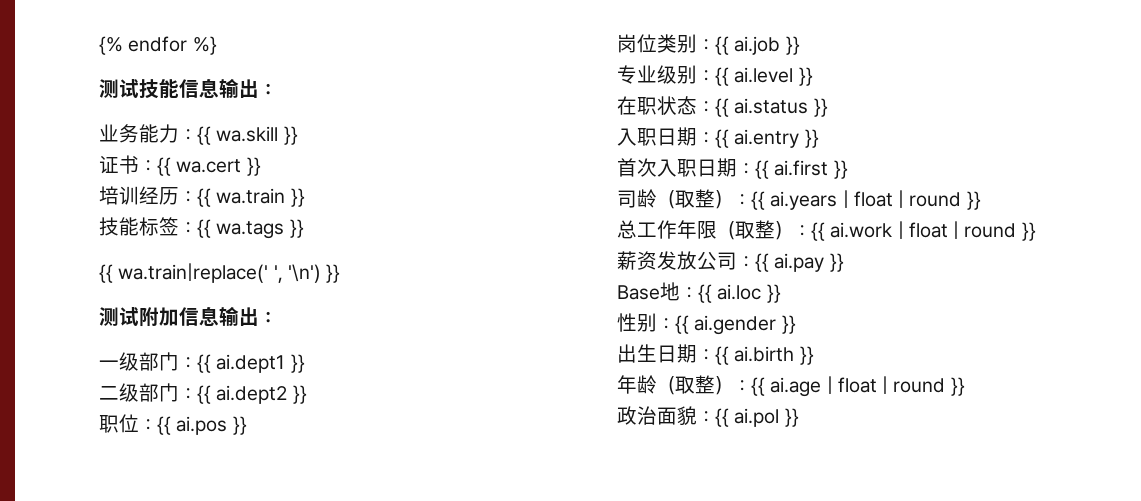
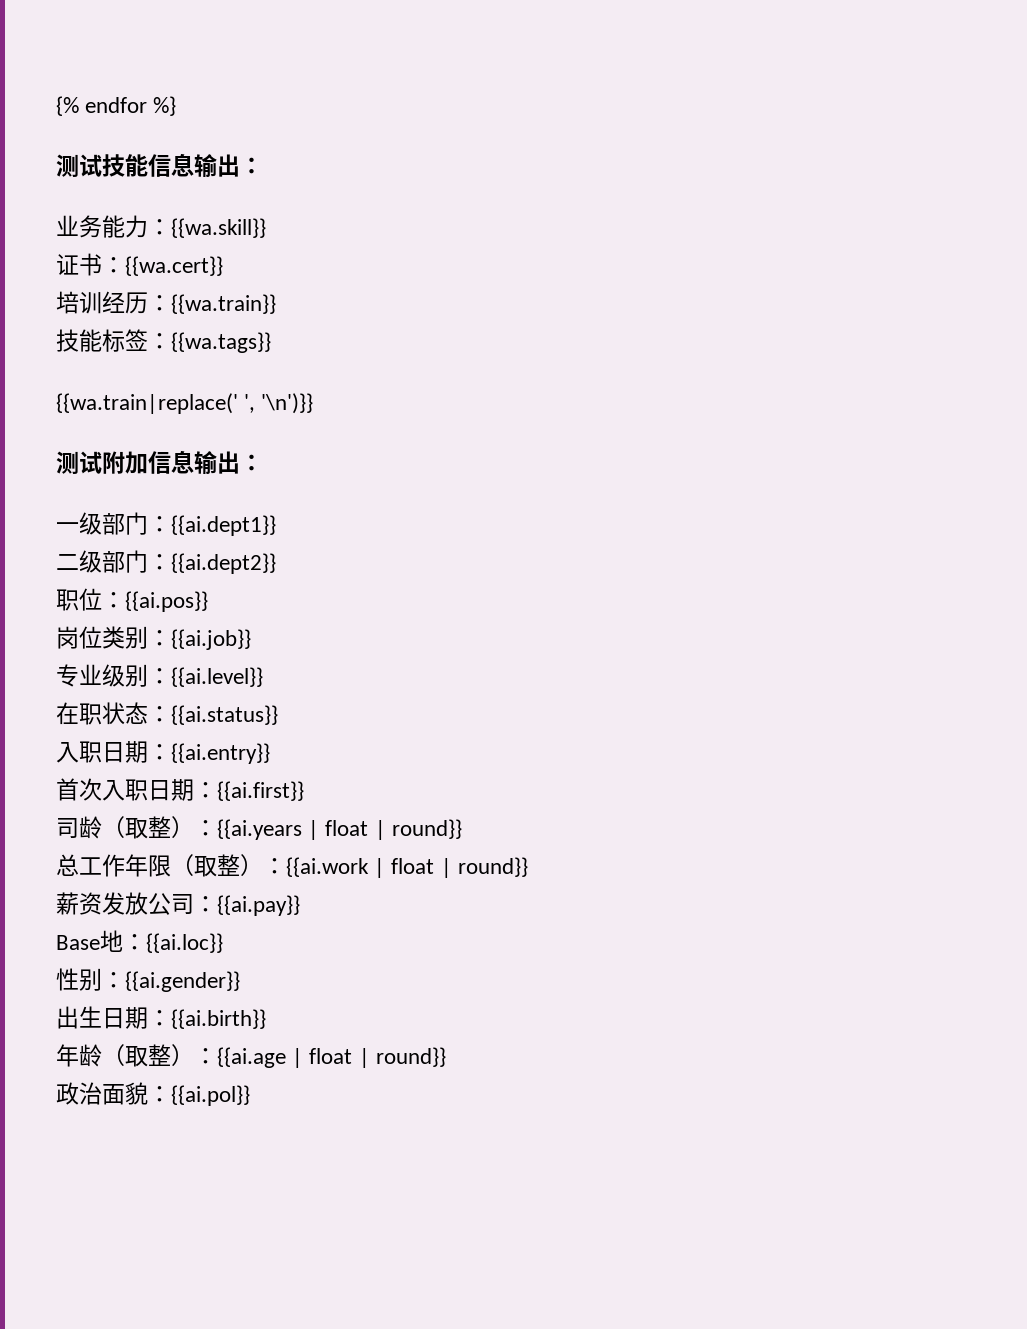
[197,126,298,145] {{ wa.skill }} -> [171,218,266,238] {{wa.skill}}
[157,157,261,176] {{ wa.cert }} -> [125,256,223,276] {{wa.cert}}
[197,188,305,207] {{ wa.train }} -> [171,294,276,314] {{wa.train}}
[197,219,304,239] [99,263,341,283] {{ wa.tags }} // {{ wa.train|replace(' ', '\n') }} -> [171,332,271,353] [56,393,314,414] {{wa.tags}} // {{wa.train|replace(' ', '\n')}}
[197,354,305,373] {{ ai.dept1 }} -> [171,515,276,536] {{ai.dept1}}
[197,385,307,404] {{ ai.dept2 }} -> [171,553,276,574] {{ai.dept2}}
[157,416,247,435] {{ ai.pos }} -> [125,591,208,612] {{ai.pos}}
[715,36,800,55] {{ ai.job }} -> [171,629,251,650] {{ai.job}}
[715,67,813,86] {{ ai.level }} -> [171,667,263,687] {{ai.level}}
[715,98,828,117] [617,127,819,148] {{ ai.status }} // 入职日期：{{ ai.entry }} -> [171,705,278,725] [56,741,270,764] {{ai.status}} // 入职日期：{{ai.entry}}
[755,160,848,179] {{ ai.first }} -> [217,781,304,801] {{ai.first}}
[751,190,981,210] {{ ai.years | float | round }} -> [217,819,462,840] {{ai.years | float | round}}
[811,221,1036,241] {{ ai.work | float | round }} -> [286,857,528,878] {{ai.work | float | round}}
[755,253,844,272] {{ ai.pay }} -> [217,895,300,916] {{ai.pay}}
[698,284,781,303] {{ ai.loc }} -> [146,933,223,953] {{ai.loc}}
[675,315,796,335] {{ ai.gender }} -> [125,971,240,992] {{ai.gender}}
[715,346,814,365] {{ ai.birth }} -> [171,1009,266,1029] {{ai.birth}}
[751,376,965,397] {{ ai.age | float | round }} -> [217,1047,446,1068] {{ai.age | float | round}}
[715,408,799,427] {{ ai.pol }} -> [171,1085,250,1106] {{ai.pol}}

